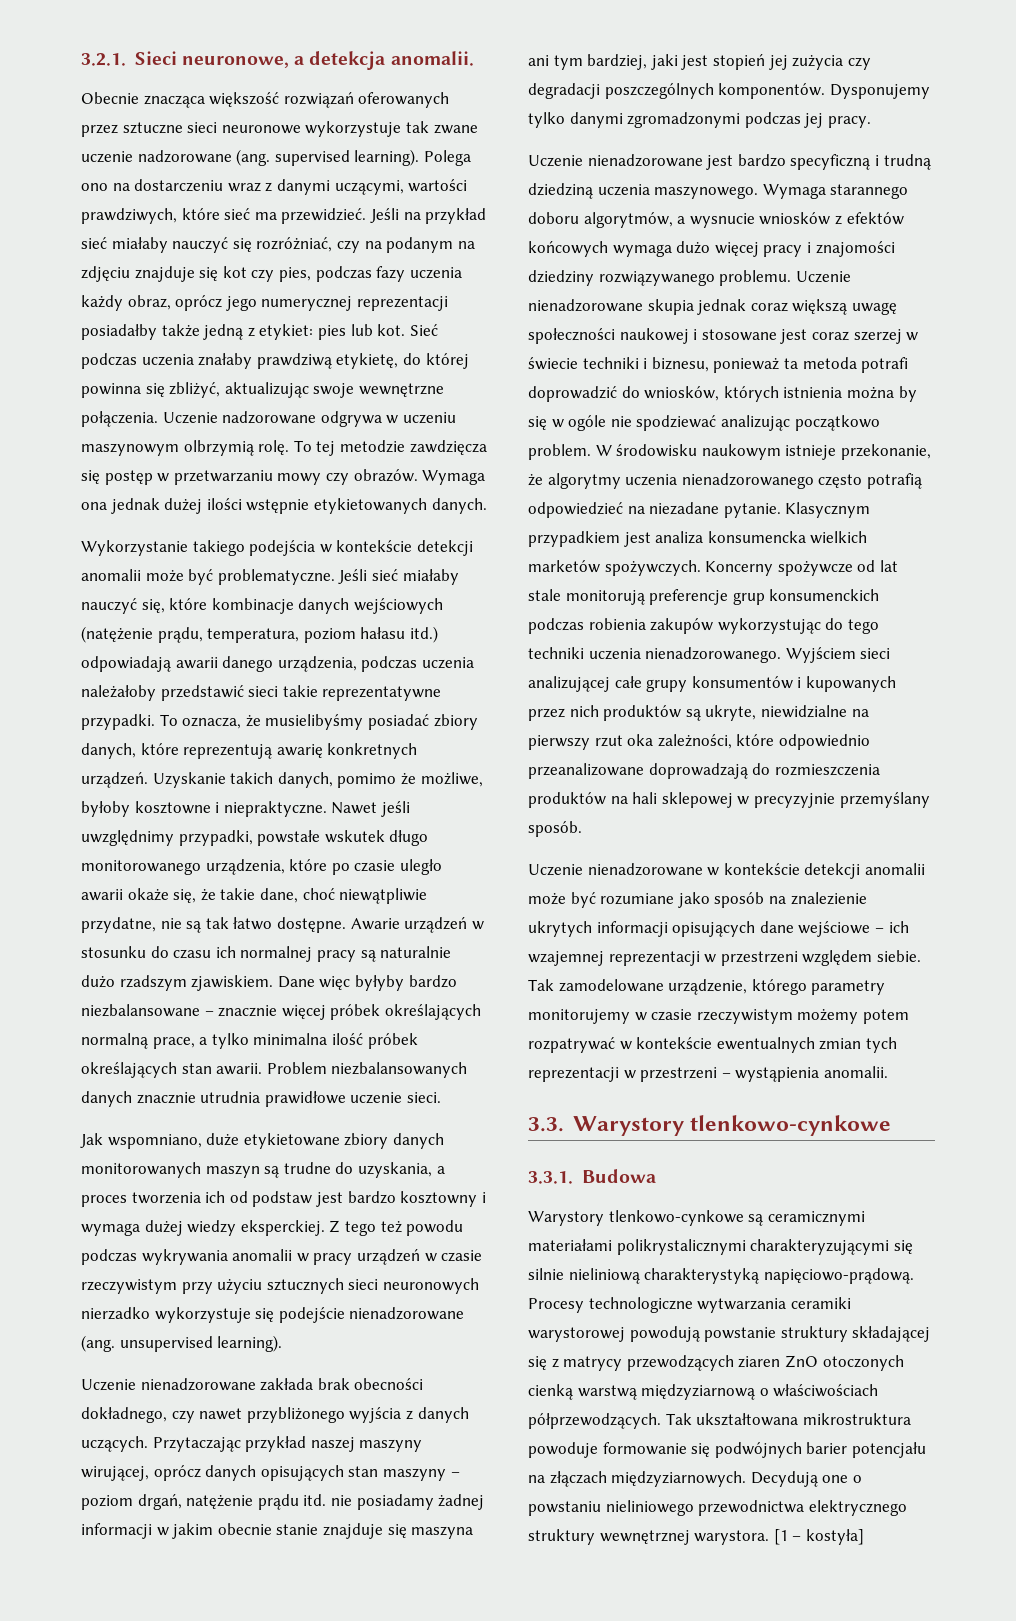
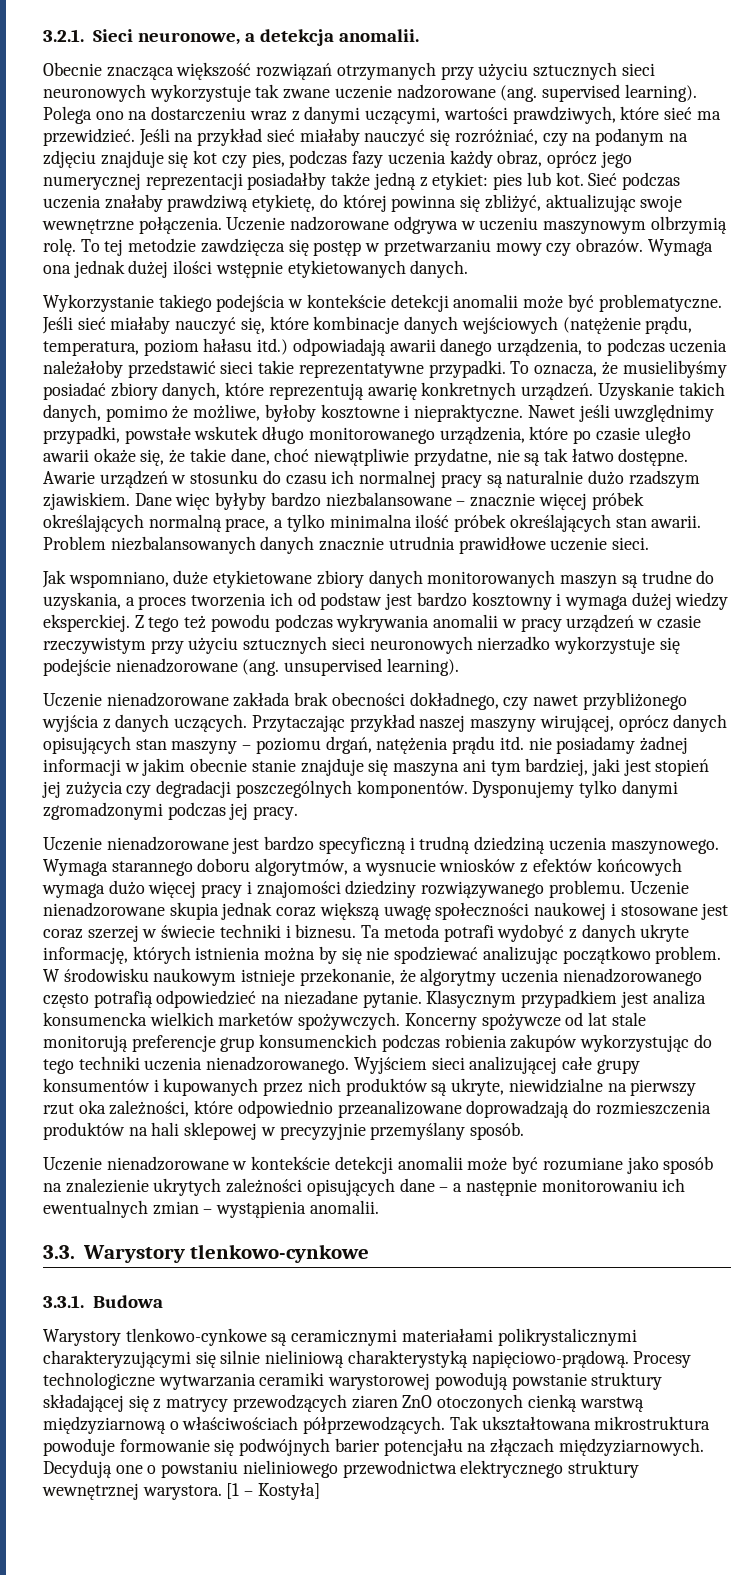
[358,92,450,108] [81,122,301,137] oferowanych przez sztuczne sieci neuronowe -> [336,62,655,80] [43,84,146,102] otrzymanych przy użyciu sztucznych sieci neuronowych
(357, 664) none -> [586,341,602,352] to
[81,1494,254,1510] poziom drgań, natężenie -> [255,736,449,754] poziomu drgań, natężenia
[651,357,909,373] [528,386,720,402] biznesu, ponieważ ta metoda potrafi doprowadzić do wniosków, -> [295,924,690,942] [43,947,128,964] biznesu. Ta metoda potrafi wydobyć z danych ukryte informację,
[551,415,607,431] w ogóle -> (362, 955) none
[596,921,668,937] informacji -> [226,1178,303,1193] zależności
[798,921,909,937] [528,950,921,966] [528,979,886,995] [528,1009,909,1024] [528,1037,897,1053] [528,1067,718,1082] wejściowe – ich wzajemnej reprezentacji w przestrzeni względem siebie. Tak zamodelowane urządzenie, którego parametry monitorujemy w czasie rzeczywistym możemy potem rozpatrywać w kontekście ewentualnych zmian tych reprezentacji w przestrzeni -> [439,1178,686,1196] [43,1200,199,1218] – a następnie monitorowaniu ich ewentualnych zmian
[805,1529,864,1545] kostyła] -> [257,1482,320,1500] Kostyła]

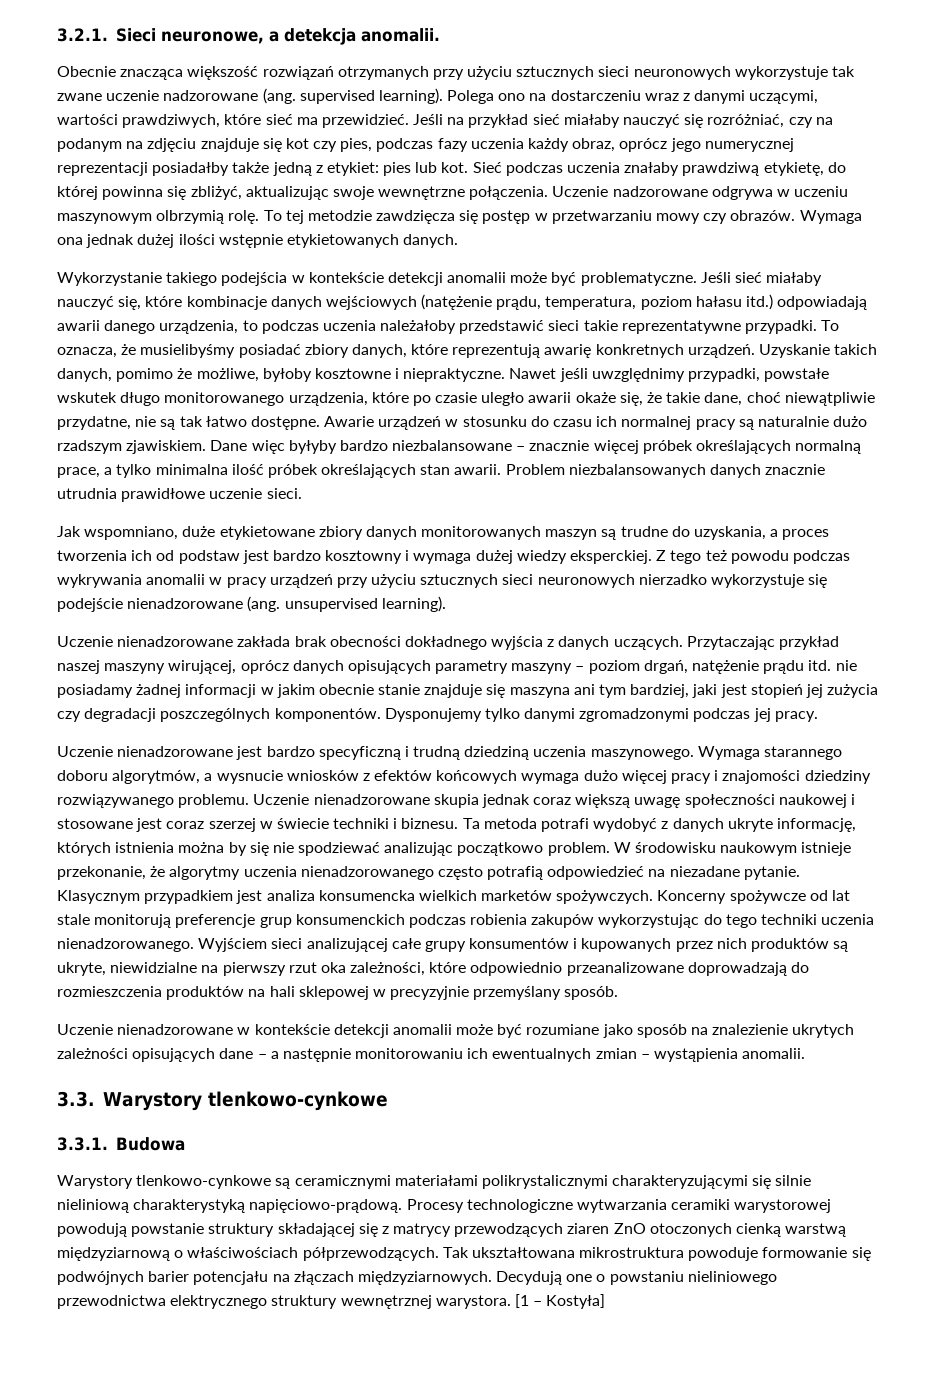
[637,615,701,629] [43,637,146,654] w czasie rzeczywistym -> (333, 581) none
[409,692,687,710] dokładnego, czy nawet przybliżonego -> [404,636,487,650] dokładnego
[135,739,167,750] stan -> [435,660,509,674] parametry
[255,736,449,754] poziomu drgań, natężenia -> [588,660,760,674] poziom drgań, natężenie

